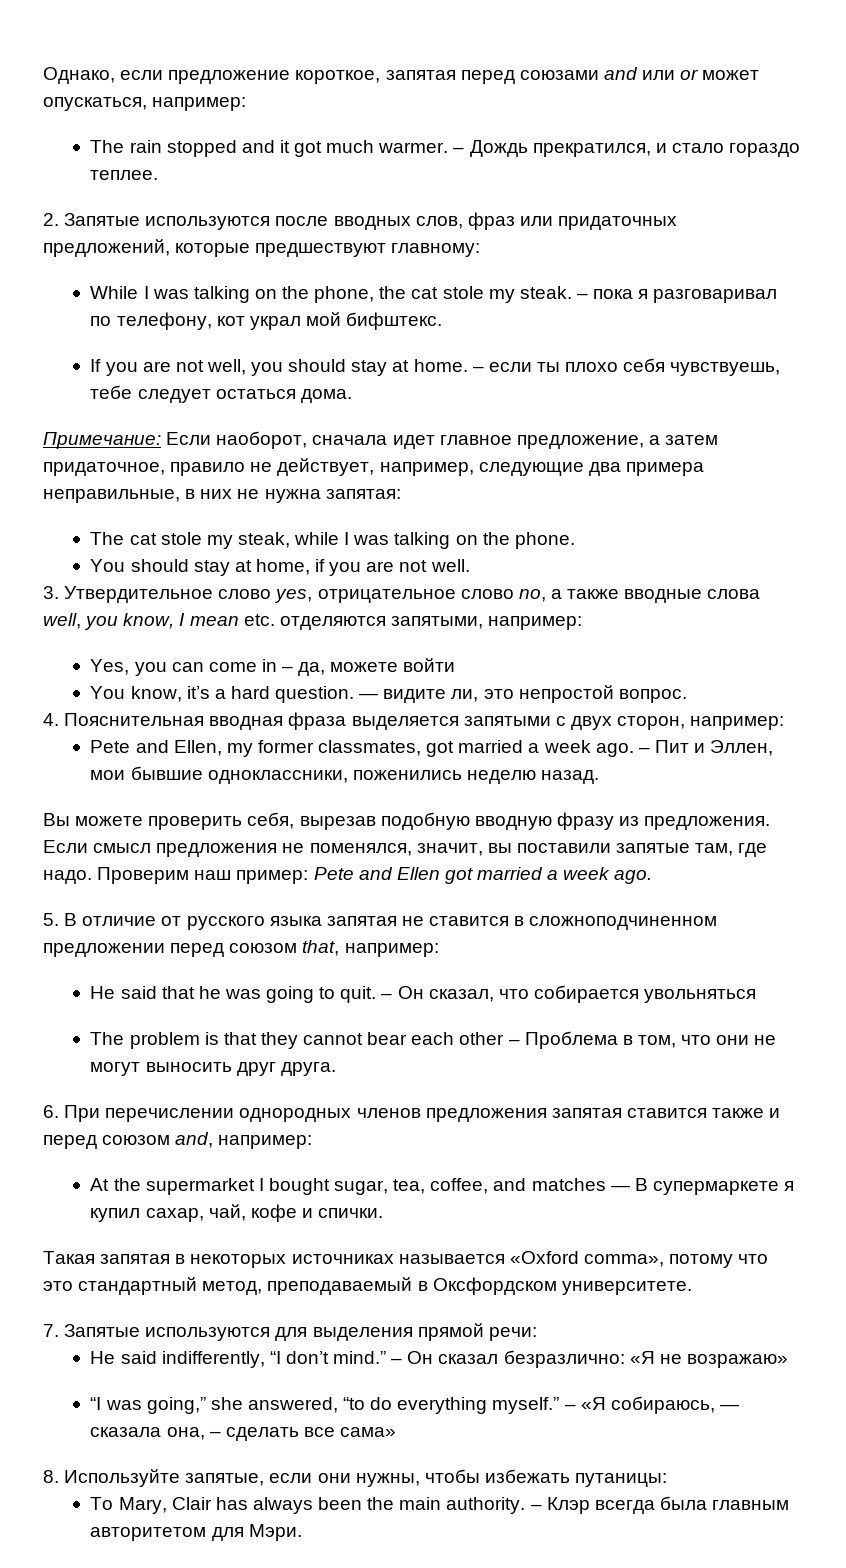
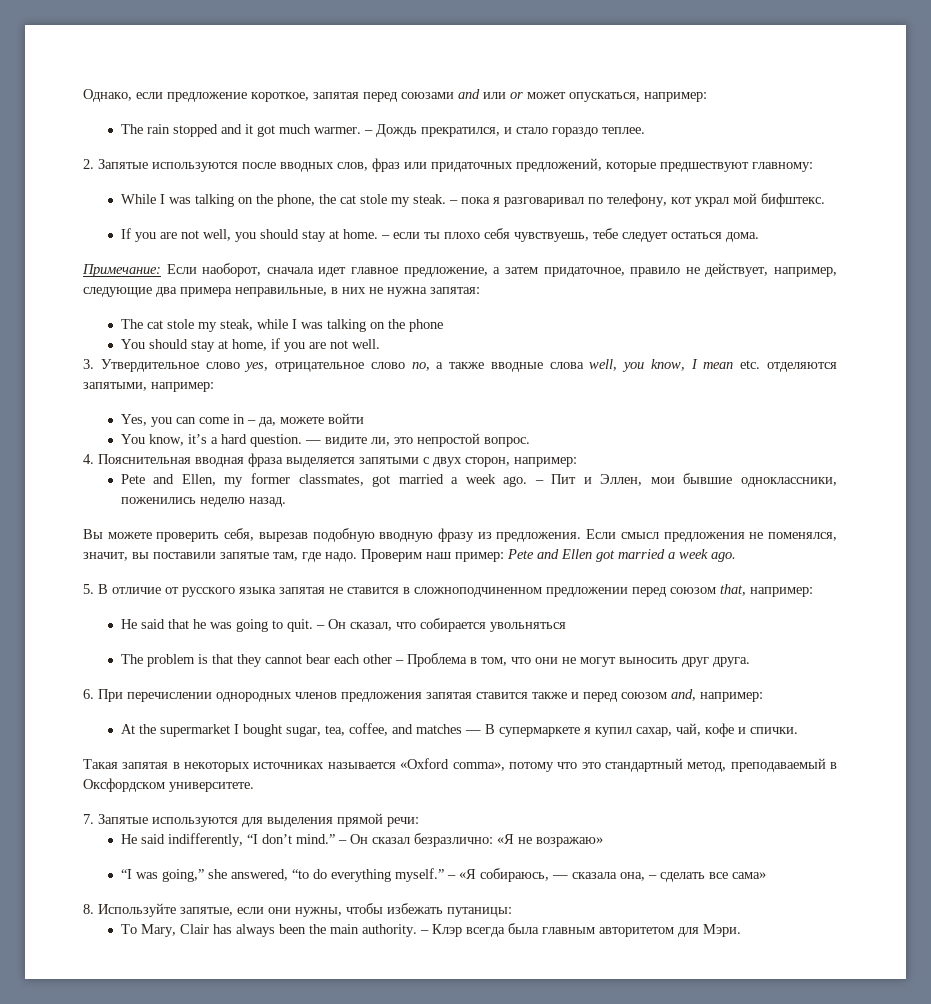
[514,532,575,549] phone. -> [408,319,443,332] phone

